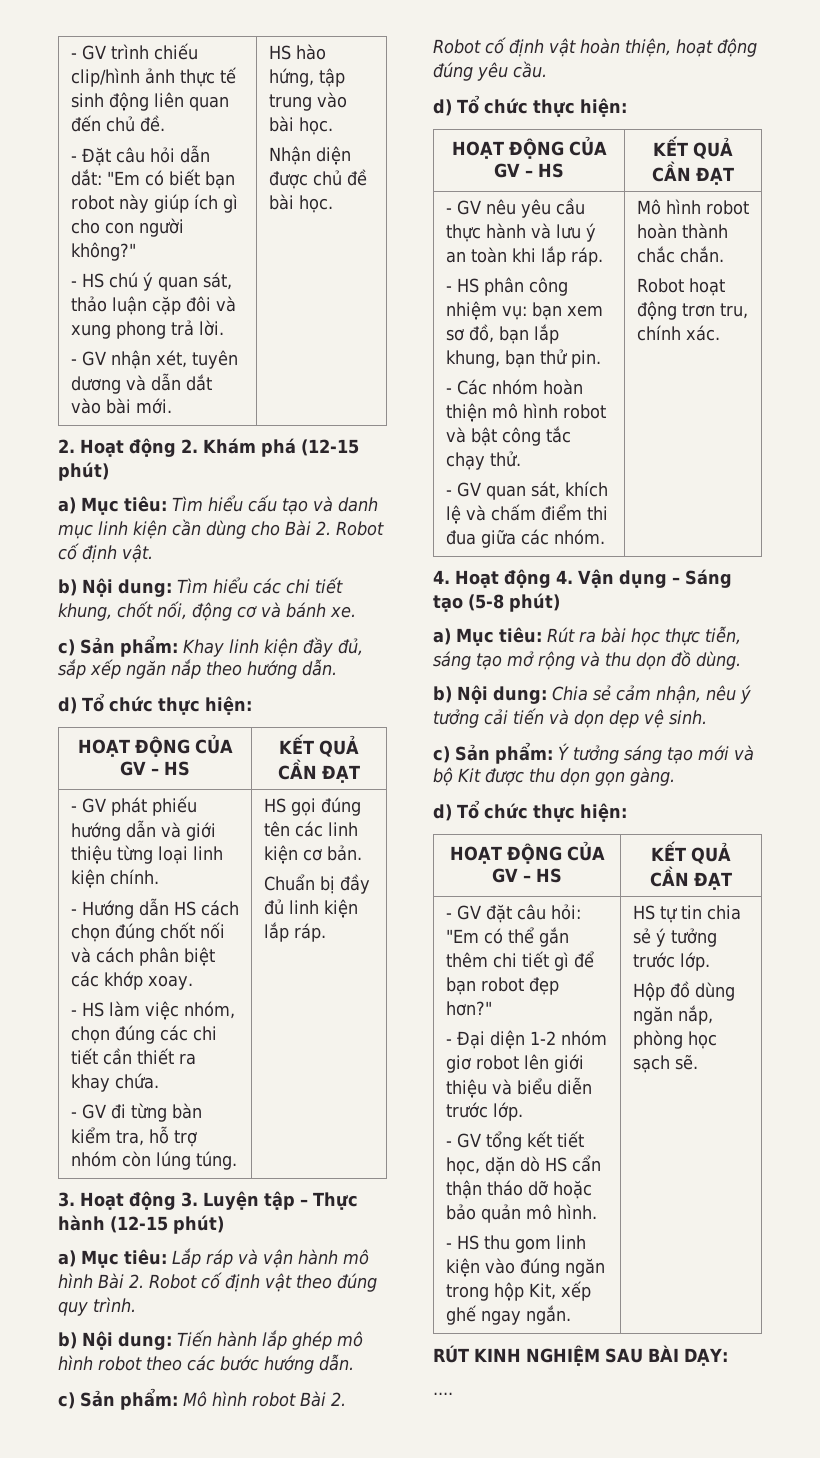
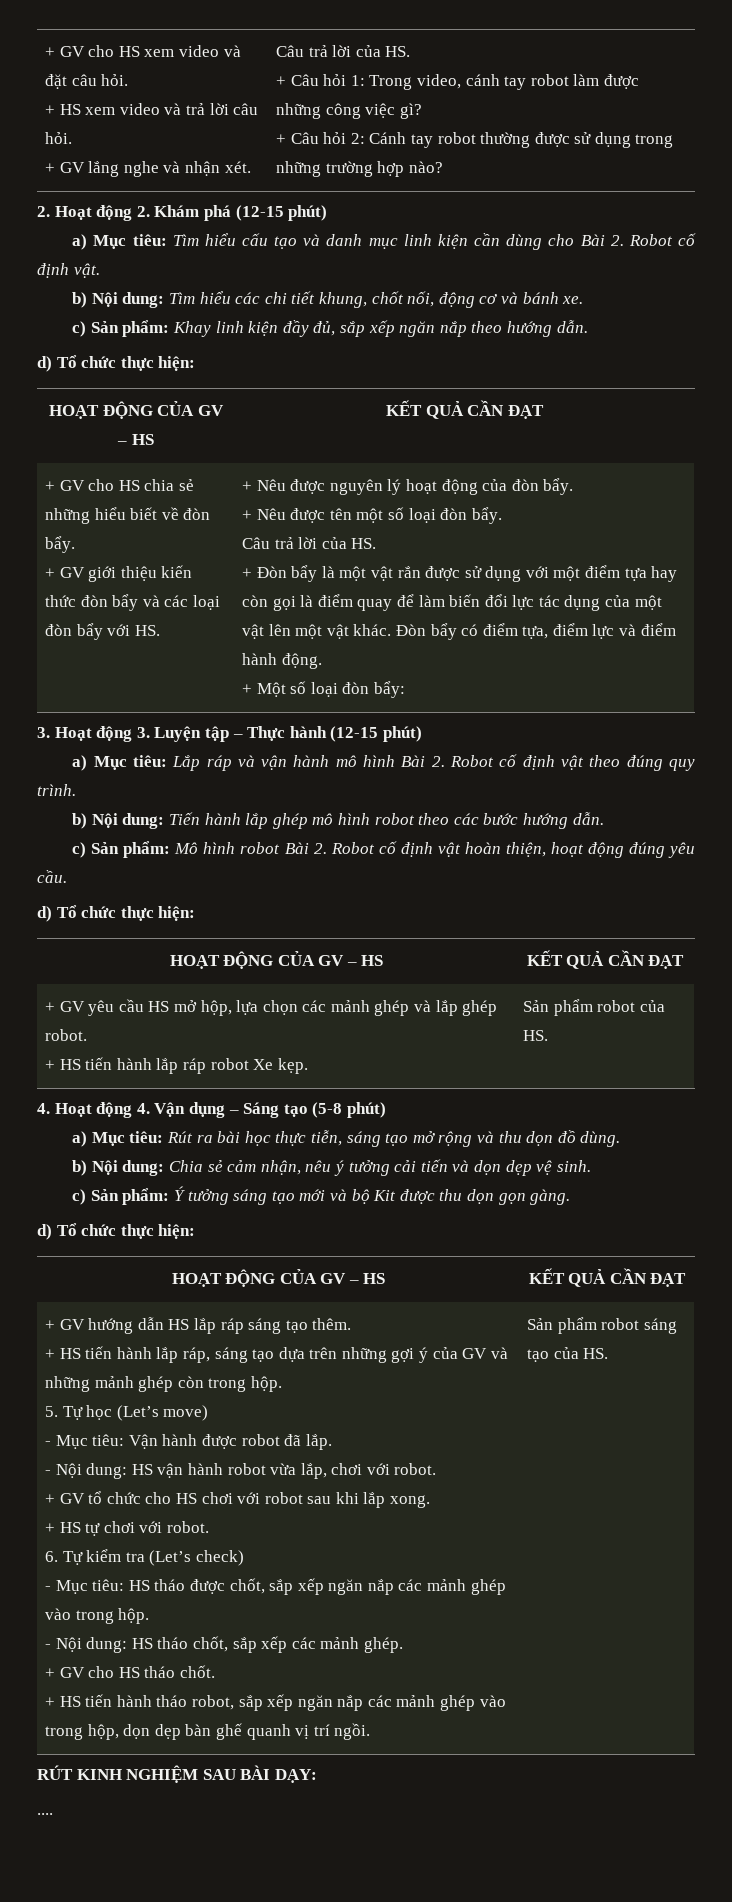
[70,43,198,60] [70,67,236,87] [70,92,229,111] [70,115,165,132] [70,145,210,166] [70,169,235,189] [70,194,238,213] [70,218,184,237] [70,242,136,261] [70,272,232,291] [70,296,236,315] [70,320,224,339] [70,350,238,369] [70,373,212,394] [70,398,172,414] [268,44,326,60] [268,68,345,87] [268,92,347,111] [268,116,333,135] [268,146,351,165] [268,169,367,189] [268,194,333,213] - GV trình chiếu clip/hình ảnh thực tế sinh động liên quan đến chủ đề. // - Đặt câu hỏi dẫn dắt: "Em có biết bạn robot này giúp ích gì cho con người không?" // - HS chú ý quan sát, thảo luận cặp đôi và xung phong trả lời. // - GV nhận xét, tuyên dương và dẫn dắt vào bài mới. | HS hào hứng, tập trung vào bài học. // Nhận diện được chủ đề bài học. -> [44,45,241,57] [44,74,129,89] [44,103,259,115] [44,132,72,144] [44,161,251,177] [275,45,411,57] [275,74,639,90] [275,103,422,119] [275,132,674,148] [275,161,443,177] + GV cho HS xem video và đặt câu hỏi. // + HS xem video và trả lời câu hỏi. // + GV lắng nghe và nhận xét. | Câu trả lời của HS. // + Câu hỏi 1: Trong video, cánh tay robot làm được những công việc gì? // + Câu hỏi 2: Cánh tay robot thường được sử dụng trong những trường hợp nào?
[70,796,197,816] [70,820,216,841] [70,845,223,864] [70,869,159,888] [70,898,239,919] [70,922,225,942] [70,947,215,966] [70,971,193,990] [70,1001,235,1020] [70,1025,217,1044] [70,1048,196,1065] [70,1073,159,1092] [70,1103,202,1122] [70,1126,197,1147] [70,1151,237,1170] [263,797,361,816] [263,821,358,837] [263,845,362,864] [263,874,370,894] [263,899,358,918] [263,922,326,942] - GV phát phiếu hướng dẫn và giới thiệu từng loại linh kiện chính. // - Hướng dẫn HS cách chọn đúng chốt nối và cách phân biệt các khớp xoay. // - HS làm việc nhóm, chọn đúng các chi tiết cần thiết ra khay chứa. // - GV đi từng bàn kiểm tra, hỗ trợ nhóm còn lúng túng. | HS gọi đúng tên các linh kiện cơ bản. // Chuẩn bị đầy đủ linh kiện lắp ráp. -> [44,479,194,491] [44,507,211,524] [44,536,75,553] [44,565,193,582] [44,594,220,611] [44,623,160,640] [241,478,574,495] [241,507,502,524] [241,537,377,549] [241,565,678,582] [241,594,662,611] [241,623,676,640] [241,653,322,669] [241,681,405,698] + GV cho HS chia sẻ những hiểu biết về đòn bẩy. // + GV giới thiệu kiến thức đòn bẩy và các loại đòn bẩy với HS. | + Nêu được nguyên lý hoạt động của đòn bẩy. // + Nêu được tên một số loại đòn bẩy. // Câu trả lời của HS. // + Đòn bẩy là một vật rắn được sử dụng với một điểm tựa hay còn gọi là điểm quay để làm biến đổi lực tác dụng của một vật lên một vật khác. Đòn bẩy có điểm tựa, điểm lực và điểm hành động. // + Một số loại đòn bẩy:
[445,198,585,218] [445,223,596,242] [445,246,603,266] [445,277,568,296] [445,301,603,320] [445,324,559,344] [445,349,601,368] [445,379,583,395] [445,403,606,422] [445,426,571,446] [445,451,521,470] [445,481,608,500] [445,504,608,524] [445,529,605,548] [636,199,749,215] [636,223,728,239] [636,246,724,263] [636,278,725,296] [636,301,748,320] [636,325,720,341] - GV nêu yêu cầu thực hành và lưu ý an toàn khi lắp ráp. // - HS phân công nhiệm vụ: bạn xem sơ đồ, bạn lắp khung, bạn thử pin. // - Các nhóm hoàn thiện mô hình robot và bật công tắc chạy thử. // - GV quan sát, khích lệ và chấm điểm thi đua giữa các nhóm. | Mô hình robot hoàn thành chắc chắn. // Robot hoạt động trơn tru, chính xác. -> [44,999,498,1016] [44,1029,87,1041] [44,1057,308,1074] [522,999,665,1016] [522,1030,548,1041] + GV yêu cầu HS mở hộp, lựa chọn các mảnh ghép và lắp ghép robot. // + HS tiến hành lắp ráp robot Xe kẹp. | Sản phẩm robot của HS.
[445,904,581,923] [445,927,569,947] [445,951,594,971] [445,977,559,995] [445,1001,492,1016] [445,1030,607,1049] [445,1054,584,1073] [445,1077,592,1098] [445,1102,523,1121] [445,1131,584,1151] [445,1155,601,1175] [445,1180,592,1199] [445,1204,597,1223] [445,1235,586,1253] [445,1258,605,1277] [445,1281,591,1301] [445,1305,571,1325] [632,905,741,923] [632,928,717,947] [632,952,710,971] [632,981,735,1001] [632,1005,713,1025] [632,1030,717,1049] [632,1055,698,1073] - GV đặt câu hỏi: "Em có thể gắn thêm chi tiết gì để bạn robot đẹp hơn?" // - Đại diện 1-2 nhóm giơ robot lên giới thiệu và biểu diễn trước lớp. // - GV tổng kết tiết học, dặn dò HS cẩn thận tháo dỡ hoặc bảo quản mô hình. // - HS thu gom linh kiện vào đúng ngăn trong hộp Kit, xếp ghế ngay ngắn. | HS tự tin chia sẻ ý tưởng trước lớp. // Hộp đồ dùng ngăn nắp, phòng học sạch sẽ. -> [44,1317,352,1334] [44,1346,508,1363] [44,1376,282,1392] [44,1405,209,1421] [44,1434,332,1450] [44,1463,437,1479] [44,1491,431,1508] [44,1521,209,1536] [44,1549,244,1566] [44,1578,506,1595] [44,1608,150,1624] [44,1636,403,1653] [44,1665,215,1678] [44,1694,506,1711] [44,1723,371,1740] [526,1317,677,1334] [526,1347,609,1362] + GV hướng dẫn HS lắp ráp sáng tạo thêm. // + HS tiến hành lắp ráp, sáng tạo dựa trên những gợi ý của GV và những mảnh ghép còn trong hộp. // 5. Tự học (Let’s move) // - Mục tiêu: Vận hành được robot đã lắp. // - Nội dung: HS vận hành robot vừa lắp, chơi với robot. // + GV tổ chức cho HS chơi với robot sau khi lắp xong. // + HS tự chơi với robot. // 6. Tự kiểm tra (Let’s check) // - Mục tiêu: HS tháo được chốt, sắp xếp ngăn nắp các mảnh ghép vào trong hộp. // - Nội dung: HS tháo chốt, sắp xếp các mảnh ghép. // + GV cho HS tháo chốt. // + HS tiến hành tháo robot, sắp xếp ngăn nắp các mảnh ghép vào trong hộp, dọn dẹp bàn ghế quanh vị trí ngồi. | Sản phẩm robot sáng tạo của HS.

